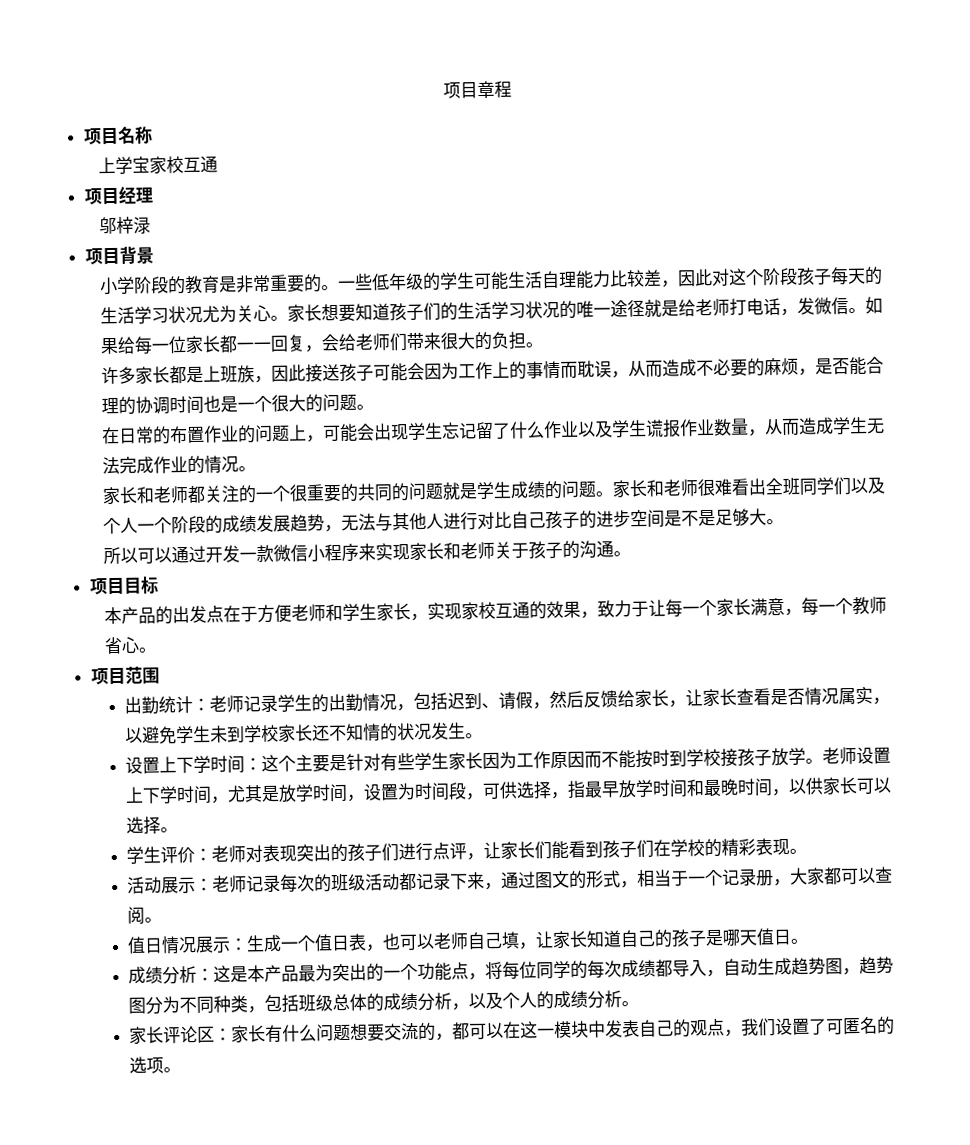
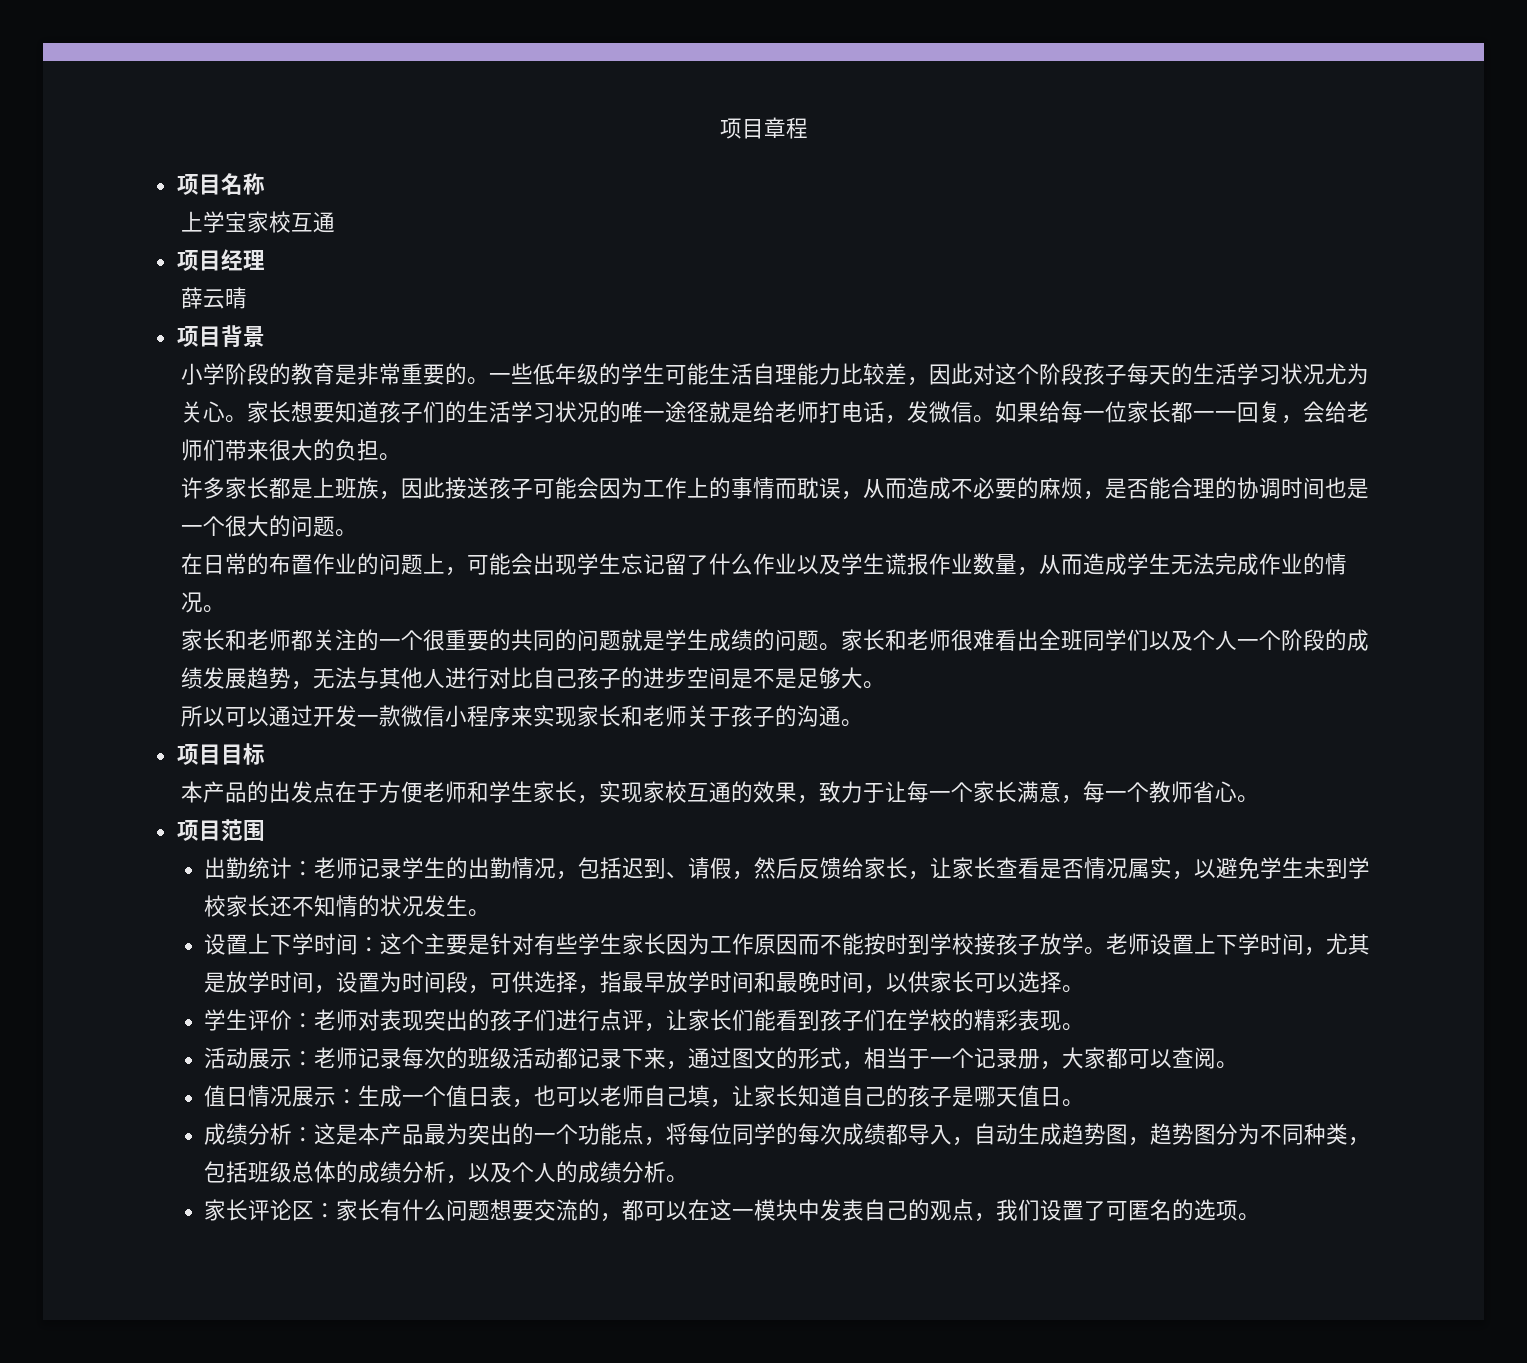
[99,216,152,235] 邬梓渌 -> [180,287,247,309] 薛云晴

